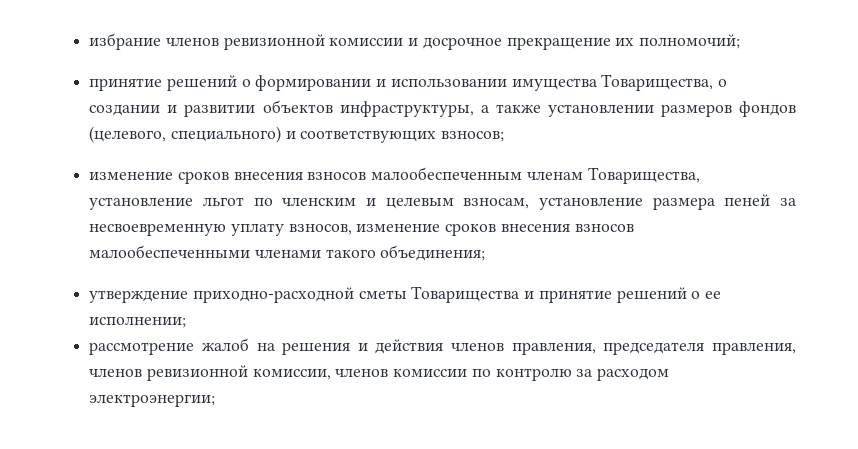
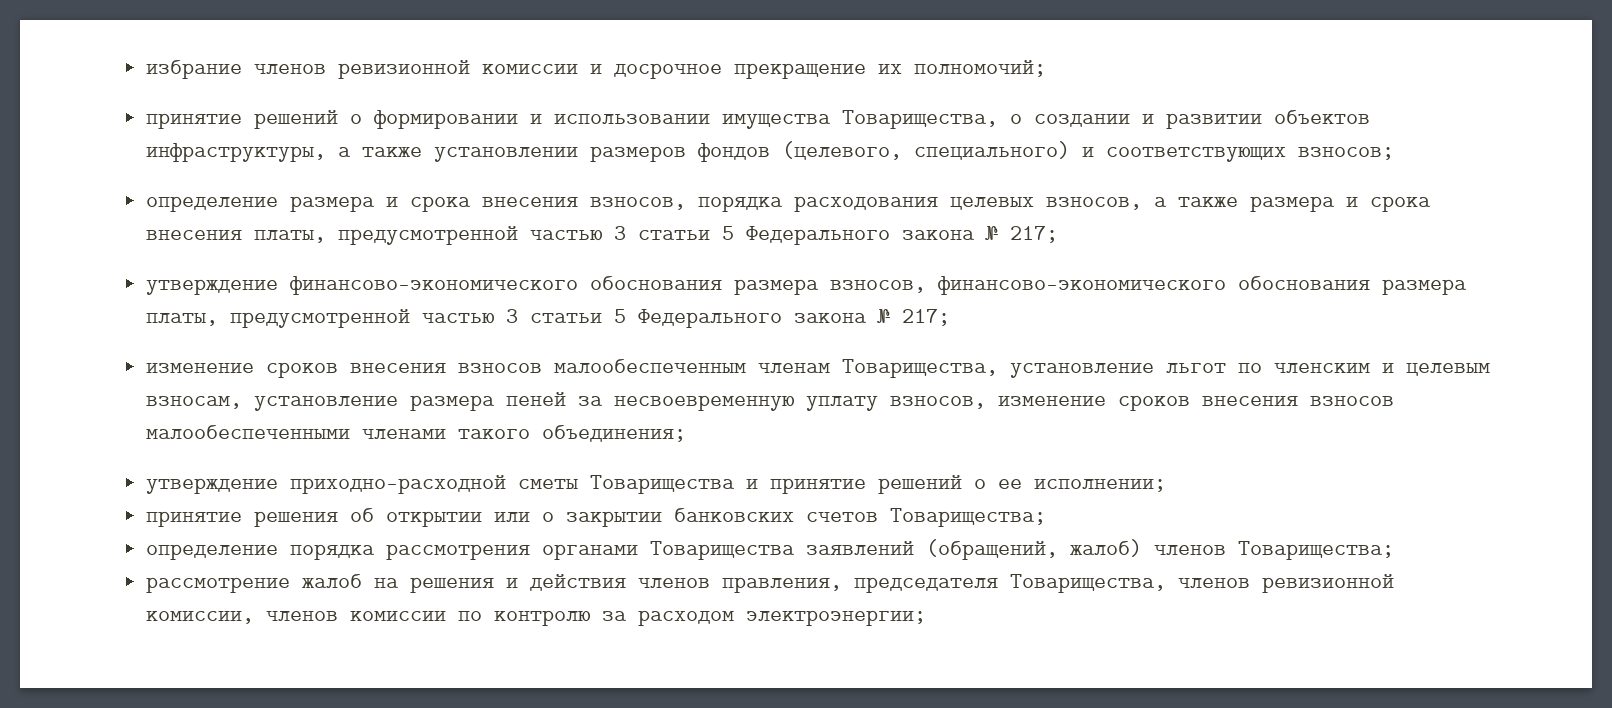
(505, 136) none -> [146,196,1432,212] [146,226,1059,245] [146,276,1468,295] [146,309,951,328] // определение размера и срока внесения взносов, порядка расходования целевых взносов, а также размера и срока внесения платы, предусмотренной частью 3 статьи 5 Федерального закона № 217; // утверждение финансово-экономического обоснования размера взносов, финансово-экономического обоснования размера платы, предусмотренной частью 3 статьи 5 Федерального закона № 217;
(187, 322) none -> [146,508,1047,527] [146,539,1395,560] // принятие решения об открытии или о закрытии банковских счетов Товарищества; // определение порядка рассмотрения органами Товарищества заявлений (обращений, жалоб) членов Товарищества;
[712,342,797,355] правления, -> [1010,574,1167,593] Товарищества,

